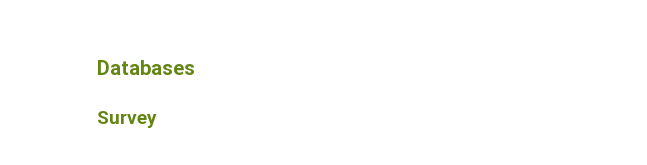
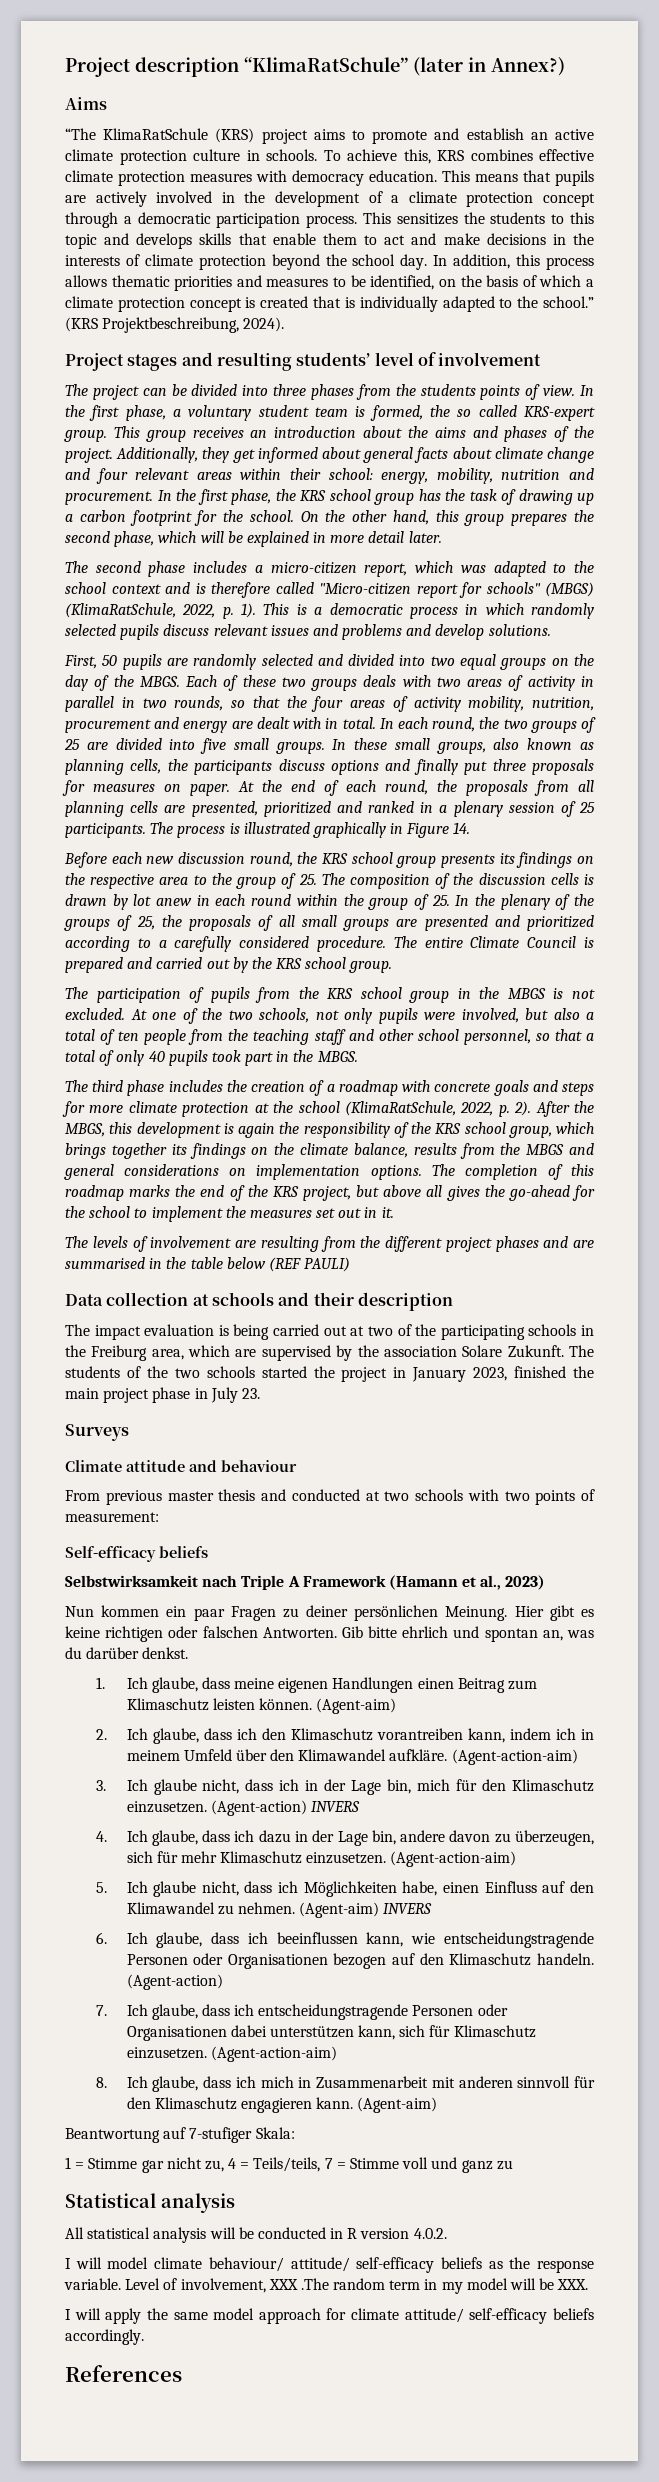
[97,60,195,75] [97,111,157,128] Databases // Survey -> [65,57,565,77] [65,97,107,110] [65,128,594,144] [65,149,594,165] [65,170,594,186] [65,191,596,207] [65,212,595,228] [65,233,594,249] [65,254,595,270] [65,275,595,291] [65,296,594,312] [65,317,285,333] [65,352,542,371] [65,384,594,400] [65,405,595,421] [64,426,594,442] [65,447,594,463] [65,468,594,484] [65,489,594,505] [65,510,594,526] [65,531,442,547] [65,561,595,577] [65,582,594,598] [65,603,595,619] [65,624,551,640] [64,654,595,670] [65,675,594,691] [65,696,594,712] [65,717,596,733] [64,738,594,754] [65,759,594,775] [62,780,594,796] [65,801,596,817] [65,822,471,838] [64,852,595,868] [65,873,594,889] [65,894,594,910] [64,915,594,931] [65,936,594,952] [65,957,393,973] [65,987,595,1003] [65,1008,594,1024] [65,1029,594,1045] [65,1050,358,1066] [65,1080,594,1096] [62,1101,595,1117] [65,1122,594,1138] [65,1143,594,1159] [64,1164,594,1180] [65,1185,596,1201] [65,1206,394,1222] [65,1236,594,1252] [65,1257,351,1272] [65,1292,453,1311] [65,1324,595,1340] [65,1345,594,1361] [65,1366,594,1382] [65,1387,260,1403] [65,1424,129,1441] [65,1460,297,1472] [65,1489,595,1505] [65,1512,159,1522] [65,1546,208,1562] [65,1575,546,1590] [65,1605,594,1621] [65,1626,594,1642] [65,1647,189,1659] [95,1677,538,1693] [126,1698,397,1714] [95,1728,594,1744] [126,1749,578,1765] [95,1779,594,1795] [126,1800,360,1816] [95,1830,594,1846] [126,1851,517,1867] [95,1881,595,1897] [126,1902,433,1918] [95,1932,594,1948] [126,1953,594,1969] [126,1974,223,1990] [95,2004,508,2020] [126,2025,536,2041] [126,2046,337,2062] [95,2076,595,2092] [126,2097,438,2113] [65,2127,295,2143] [65,2157,513,2173] [65,2193,235,2213] [65,2227,447,2243] [65,2257,594,2273] [64,2278,589,2294] [65,2308,594,2324] [65,2329,144,2345] [65,2365,182,2382] Project description “KlimaRatSchule” (later in Annex?) // Aims // “The KlimaRatSchule (KRS) project aims to promote and establish an active climate protection culture in schools. To achieve this, KRS combines effective climate protection measures with democracy education. This means that pupils are actively involved in the development of a climate protection concept through a democratic participation process. This sensitizes the students to this topic and develops skills that enable them to act and make decisions in the interests of climate protection beyond the school day. In addition, this process allows thematic priorities and measures to be identified, on the basis of which a climate protection concept is created that is individually adapted to the school.” (KRS Projektbeschreibung, 2024). // Project stages and resulting students’ level of involvement // The project can be divided into three phases from the students points of view. In the first phase, a voluntary student team is formed, the so called KRS-expert group. This group receives an introduction about the aims and phases of the project. Additionally, they get informed about general facts about climate change and four relevant areas within their school: energy, mobility, nutrition and procurement. In the first phase, the KRS school group has the task of drawing up a carbon footprint for the school. On the other hand, this group prepares the second phase, which will be explained in more detail later. // The second phase includes a micro-citizen report, which was adapted to the school context and is therefore called "Micro-citizen report for schools" (MBGS) (KlimaRatSchule, 2022, p. 1). This is a democratic process in which randomly selected pupils discuss relevant issues and problems and develop solutions. // First, 50 pupils are randomly selected and divided into two equal groups on the day of the MBGS. Each of these two groups deals with two areas of activity in parallel in two rounds, so that the four areas of activity mobility, nutrition, procurement and energy are dealt with in total. In each round, the two groups of 25 are divided into five small groups. In these small groups, also known as planning cells, the participants discuss options and finally put three proposals for measures on paper. At the end of each round, the proposals from all planning cells are presented, prioritized and ranked in a plenary session of 25 participants. The process is illustrated graphically in Figure 14. // Before each new discussion round, the KRS school group presents its findings on the respective area to the group of 25. The composition of the discussion cells is drawn by lot anew in each round within the group of 25. In the plenary of the groups of 25, the proposals of all small groups are presented and prioritized according to a carefully considered procedure. The entire Climate Council is prepared and carried out by the KRS school group. // The participation of pupils from the KRS school group in the MBGS is not excluded. At one of the two schools, not only pupils were involved, but also a total of ten people from the teaching staff and other school personnel, so that a total of only 40 pupils took part in the MBGS. // The third phase includes the creation of a roadmap with concrete goals and steps for more climate protection at the school (KlimaRatSchule, 2022, p. 2). After the MBGS, this development is again the responsibility of the KRS school group, which brings together its findings on the climate balance, results from the MBGS and general considerations on implementation options. The completion of this roadmap marks the end of the KRS project, but above all gives the go-ahead for the school to implement the measures set out in it. // The levels of involvement are resulting from the different project phases and are summarised in the table below (REF PAULI) // Data collection at schools and their description // The impact evaluation is being carried out at two of the participating schools in the Freiburg area, which are supervised by the association Solare Zukunft. The students of the two schools started the project in January 2023, finished the main project phase in July 23. // Surveys // Climate attitude and behaviour // From previous master thesis and conducted at two schools with two points of measurement: // Self-efficacy beliefs // Selbstwirksamkeit nach Triple A Framework (Hamann et al., 2023) // Nun kommen ein paar Fragen zu deiner persönlichen Meinung. Hier gibt es keine richtigen oder falschen Antworten. Gib bitte ehrlich und spontan an, was du darüber denkst. // 1. Ich glaube, dass meine eigenen Handlungen einen Beitrag zum Klimaschutz leisten können. (Agent-aim) // 2. Ich glaube, dass ich den Klimaschutz vorantreiben kann, indem ich in meinem Umfeld über den Klimawandel aufkläre. (Agent-action-aim) // 3. Ich glaube nicht, dass ich in der Lage bin, mich für den Klimaschutz einzusetzen. (Agent-action) INVERS // 4. Ich glaube, dass ich dazu in der Lage bin, andere davon zu überzeugen, sich für mehr Klimaschutz einzusetzen. (Agent-action-aim) // 5. Ich glaube nicht, dass ich Möglichkeiten habe, einen Einfluss auf den Klimawandel zu nehmen. (Agent-aim) INVERS // 6. Ich glaube, dass ich beeinflussen kann, wie entscheidungstragende Personen oder Organisationen bezogen auf den Klimaschutz handeln. (Agent-action) // 7. Ich glaube, dass ich entscheidungstragende Personen oder Organisationen dabei unterstützen kann, sich für Klimaschutz einzusetzen. (Agent-action-aim) // 8. Ich glaube, dass ich mich in Zusammenarbeit mit anderen sinnvoll für den Klimaschutz engagieren kann. (Agent-aim) // Beantwortung auf 7-stufiger Skala: // 1 = Stimme gar nicht zu, 4 = Teils/teils, 7 = Stimme voll und ganz zu // Statistical analysis // All statistical analysis will be conducted in R version 4.0.2. // I will model climate behaviour/ attitude/ self-efficacy beliefs as the response variable. Level of involvement, XXX .The random term in my model will be XXX. // I will apply the same model approach for climate attitude/ self-efficacy beliefs accordingly. // References

